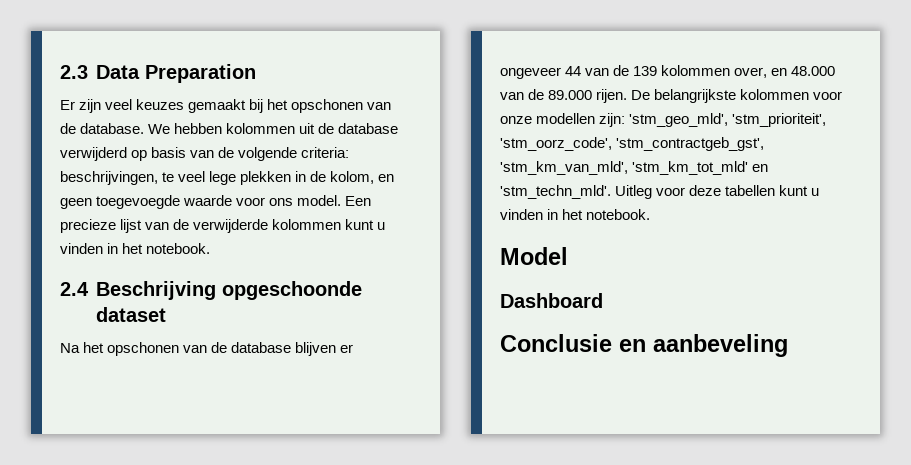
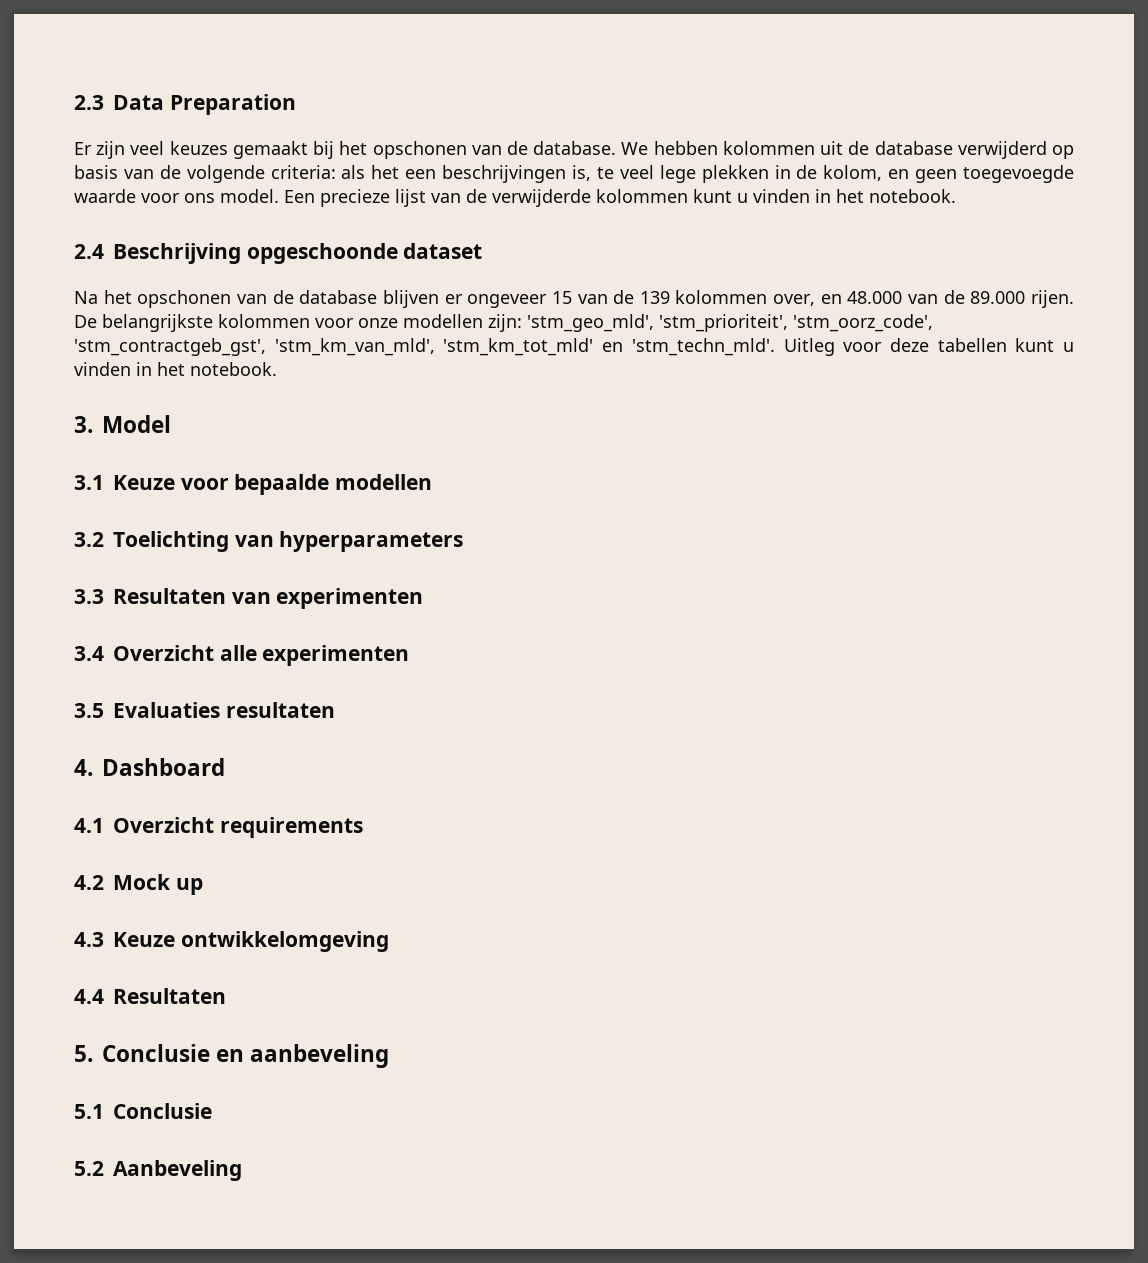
[60,171,158,185] beschrijvingen, -> [341,165,592,183] als het een beschrijvingen is,
[565,66,582,76] 44 -> [551,291,572,304] 15
(651, 214) none -> [74,416,93,433] 3.
[500,293,603,308] Dashboard // -> [74,474,433,495] [74,531,464,552] [74,588,424,609] [74,645,410,666] [74,702,335,718] [74,758,225,776] [74,817,363,838] [74,874,203,895] [74,931,389,952] [74,988,226,1004] [74,1045,93,1062] 3.1 Keuze voor bepaalde modellen // 3.2 Toelichting van hyperparameters // 3.3 Resultaten van experimenten // 3.4 Overzicht alle experimenten // 3.5 Evaluaties resultaten // 4. Dashboard // 4.1 Overzicht requirements // 4.2 Mock up // 4.3 Keuze ontwikkelomgeving // 4.4 Resultaten // 5.
(788, 345) none -> [74,1103,212,1119] [74,1160,242,1181] // 5.1 Conclusie // 5.2 Aanbeveling

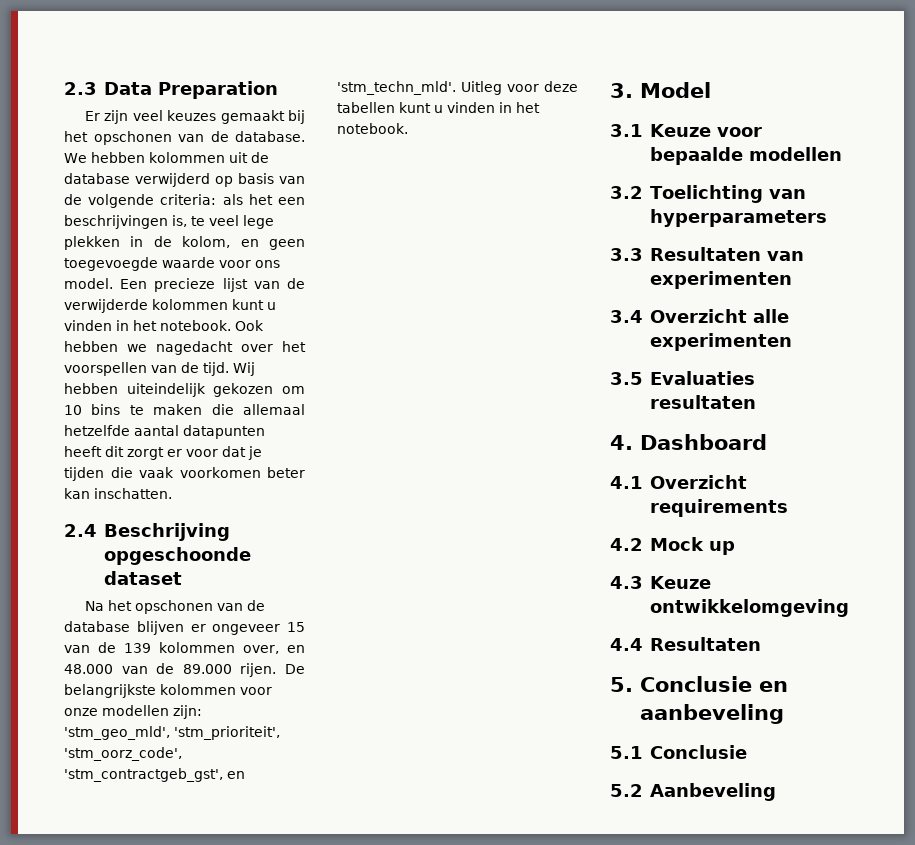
(956, 196) none -> [235,320,264,331] [64,341,306,355] [64,362,255,376] [64,383,305,397] [64,404,305,415] [64,425,265,439] [64,446,262,460] [64,467,305,481] [64,488,172,499] Ook hebben we nagedacht over het voorspellen van de tijd. Wij hebben uiteindelijk gekozen om 10 bins te maken die allemaal hetzelfde aantal datapunten heeft dit zorgt er voor dat je tijden die vaak voorkomen beter kan inschatten.
[274,338,594,356] 'stm_km_van_mld', 'stm_km_tot_mld' -> (223, 775) none

